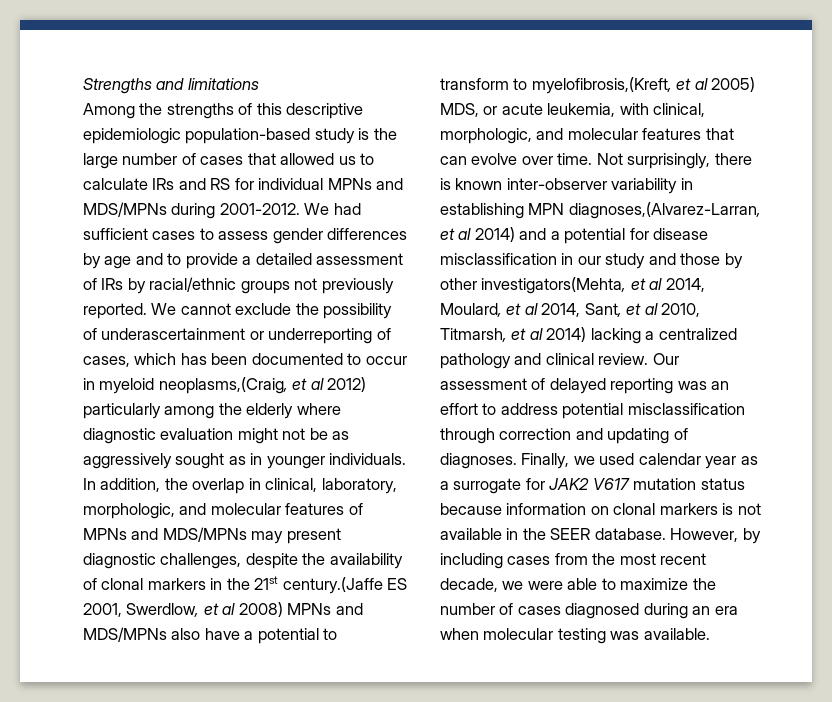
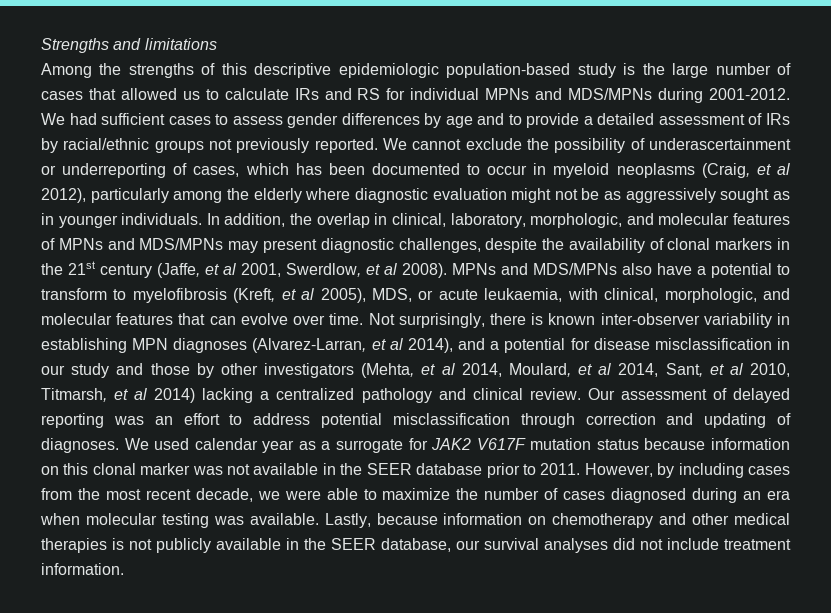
[158,377,367,394] neoplasms,(Craig, et al 2012) -> [616,163,790,178] [41,188,86,203] neoplasms (Craig, et al 2012),
[282,577,408,594] century.(Jaffe ES -> [100,263,236,278] century (Jaffe, et al
[238,602,283,617] 2008) -> [402,263,447,278] 2008).
[531,77,756,94] myelofibrosis,(Kreft, et al 2005) -> [132,288,366,303] myelofibrosis (Kreft, et al 2005),
[547,103,616,117] leukemia, -> [484,288,563,302] leukaemia,
[568,202,761,219] [440,227,515,242] diagnoses,(Alvarez-Larran, et al 2014) -> [173,338,453,353] diagnoses (Alvarez-Larran, et al 2014),
[481,277,627,294] investigators(Mehta, -> [264,363,415,378] investigators (Mehta,
[521,453,595,469] Finally, we -> [124,438,149,450] We
[592,478,630,490] V617 -> [476,438,526,450] V617F
[613,503,734,515] clonal markers is -> [63,463,223,475] this clonal marker was
[594,528,666,540] database. -> [416,463,581,478] database prior to 2011.
(710, 634) none -> [324,513,791,528] [41,538,791,553] [41,563,124,575] Lastly, because information on chemotherapy and other medical therapies is not publicly available in the SEER database, our survival analyses did not include treatment information.

